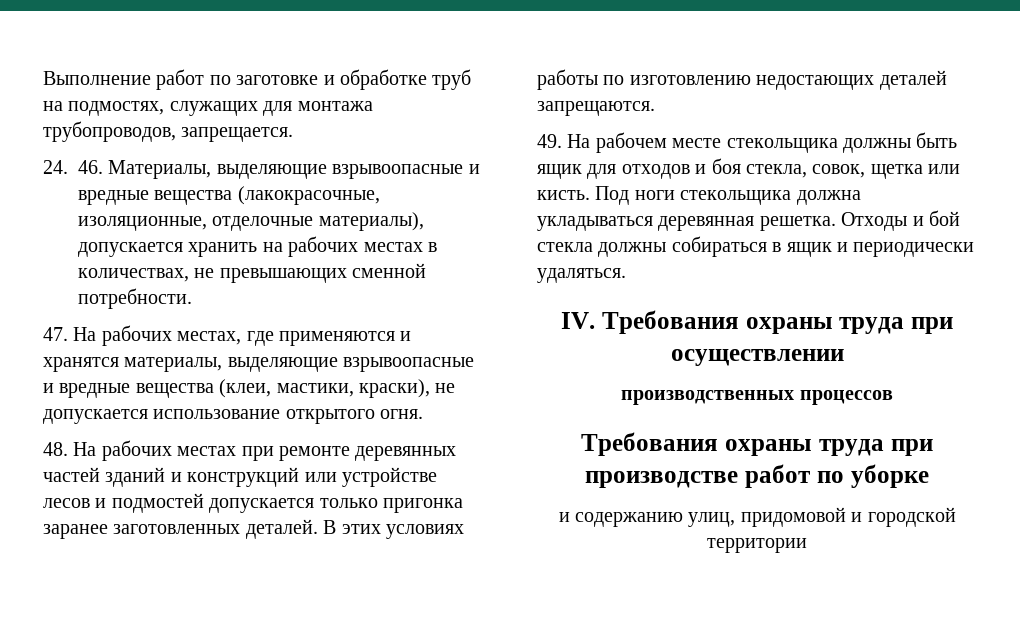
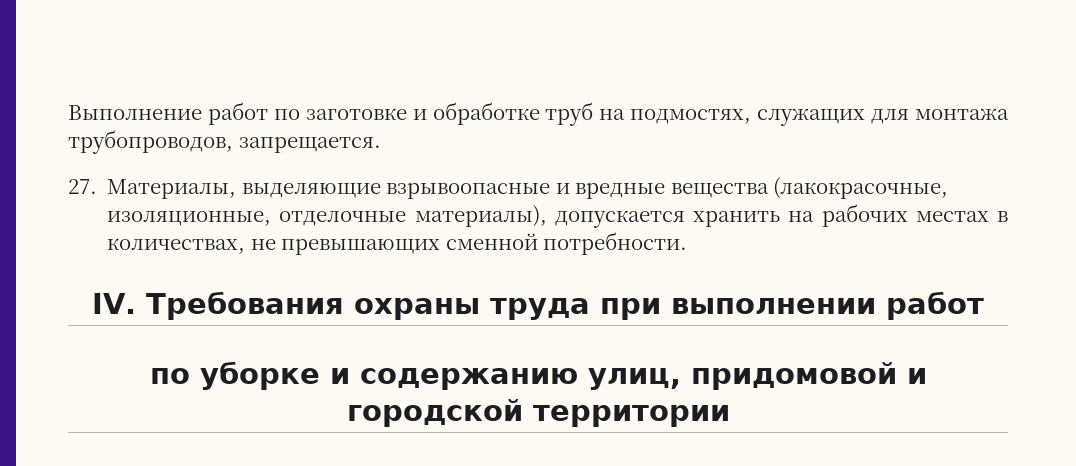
[43,160,103,174] 24. 46. -> [68,179,97,194] 27.
[43,325,412,346] [43,357,475,372] [43,379,456,398] [43,409,424,424] [43,440,457,461] [43,467,437,487] [43,493,463,513] [43,519,464,539] [537,69,947,90] [537,101,655,116] [537,132,958,153] [537,158,961,179] [537,186,861,205] [537,210,960,231] [537,236,975,257] [537,268,626,283] // 47. На рабочих местах, где применяются и хранятся материалы, выделяющие взрывоопасные и вредные вещества (клеи, мастики, краски), не допускается использование открытого огня. // 48. На рабочих местах при ремонте деревянных частей зданий и конструкций или устройстве лесов и подмостей допускается только пригонка заранее заготовленных деталей. В этих условиях работы по изготовлению недостающих деталей запрещаются. // 49. На рабочем месте стекольщика должны быть ящик для отходов и боя стекла, совок, щетка или кисть. Под ноги стекольщика должна укладываться деревянная решетка. Отходы и бой стекла должны собираться в ящик и периодически удаляться. -> (688, 243) none
[670,349,844,366] [621,390,893,405] [581,432,933,456] [585,464,811,488] осуществлении // производственных процессов // Требования охраны труда при производстве работ -> [670,291,984,320] выполнении работ //
(929, 476) // -> (320, 375) none

